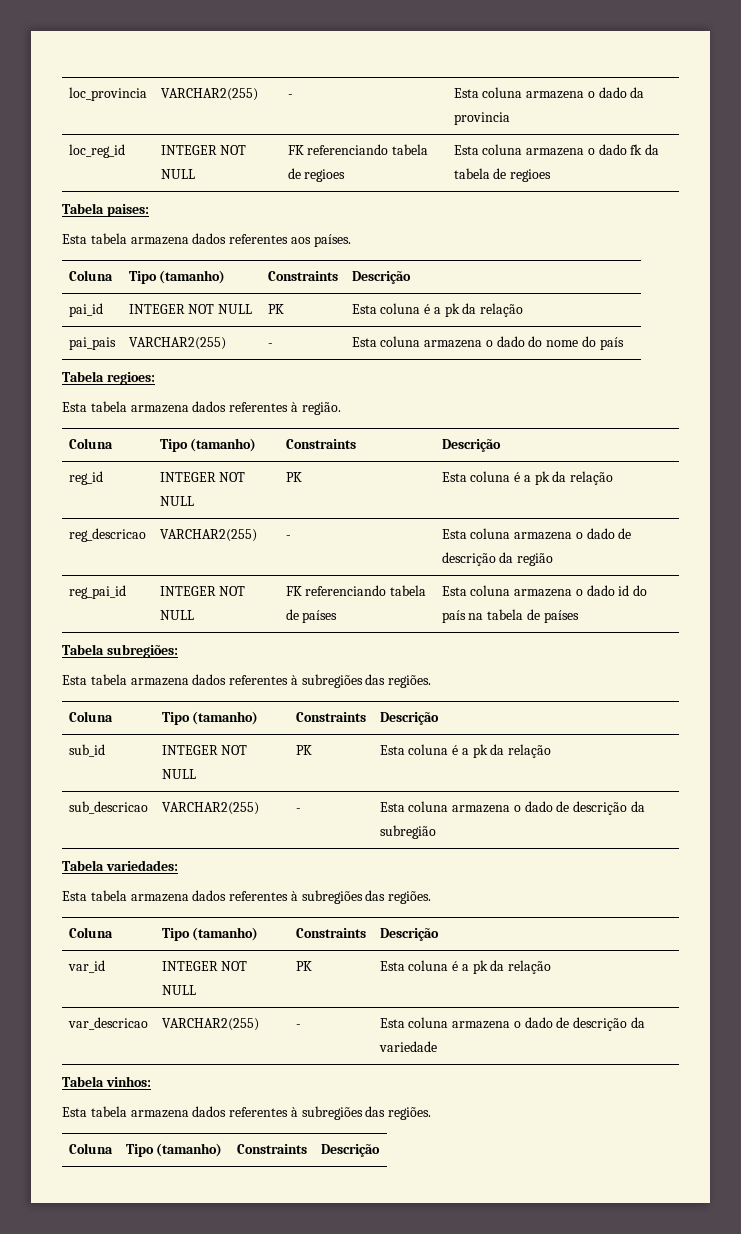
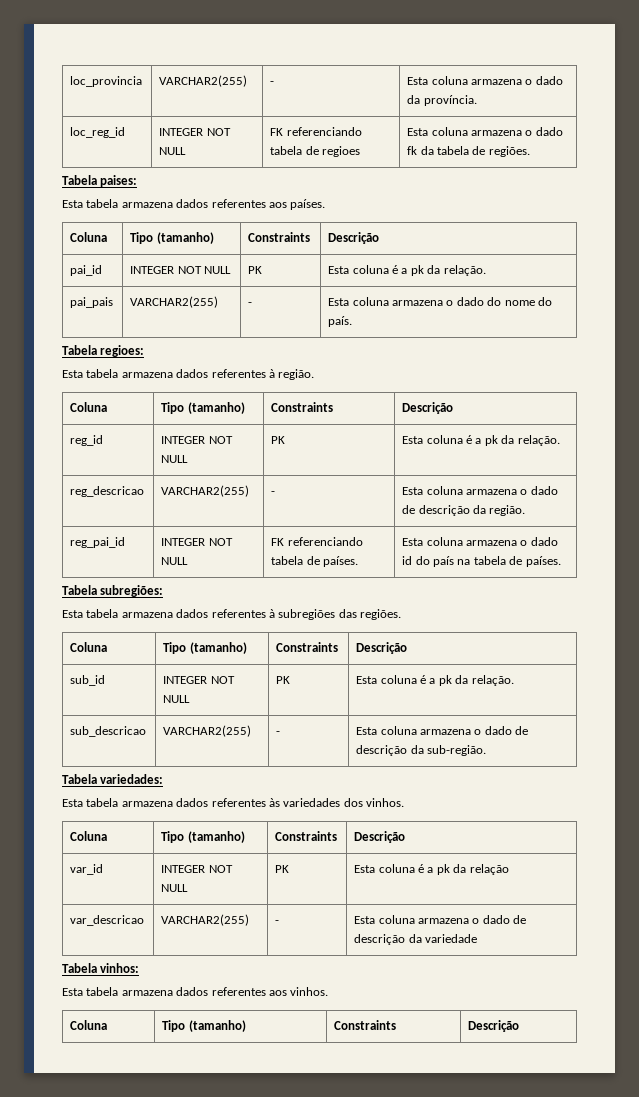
[453,112,510,125] provincia -> [423,95,477,106] província.
[510,169,552,182] regioes -> [488,146,530,157] regiões.
[480,303,524,317] relação -> [443,265,486,276] relação.
[599,337,624,350] país -> [328,316,353,327] país.
[570,471,614,485] relação -> [517,435,560,446] relação.
[517,553,554,566] região -> [489,505,526,516] região.
[302,610,338,623] países -> [323,556,359,567] países.
[543,610,579,623] países -> [525,556,561,567] países.
[508,744,552,758] relação -> [471,675,514,686] relação.
[379,825,436,839] subregião -> [427,745,487,756] sub-região.
[290,890,432,904] à subregiões das regiões. -> [268,798,404,807] às variedades dos vinhos.
[290,1106,432,1120] à subregiões das regiões. -> [268,987,329,996] aos vinhos.

